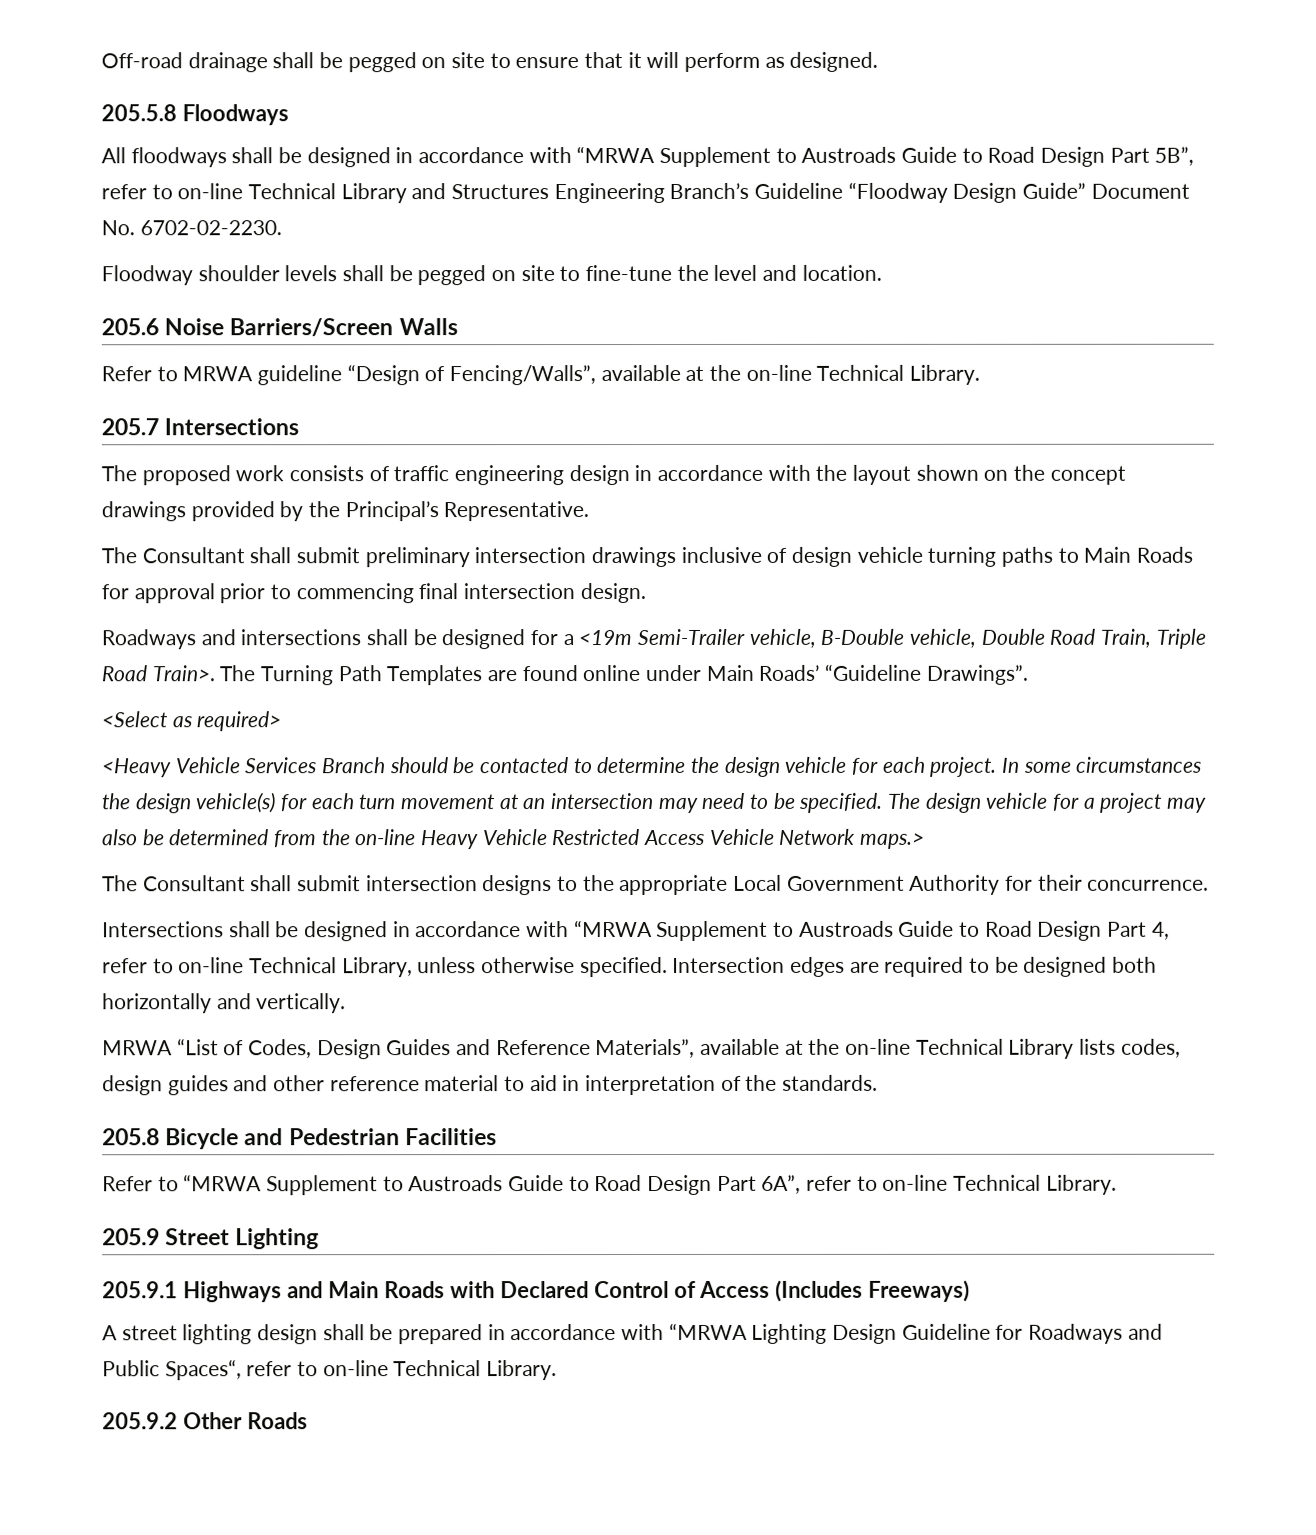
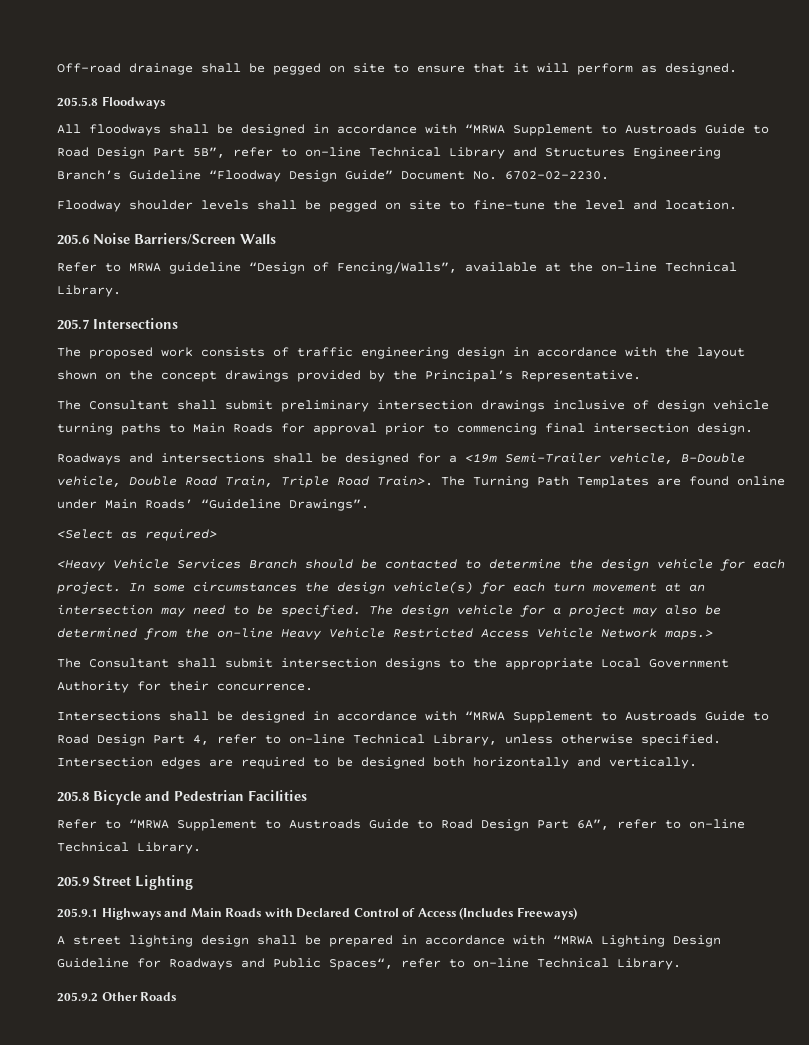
[102,1038,1181,1060] [102,1074,879,1096] // MRWA “List of Codes, Design Guides and Reference Materials”, available at the on-line Technical Library lists codes, design guides and other reference material to aid in interpretation of the standards. -> (697, 763) none

